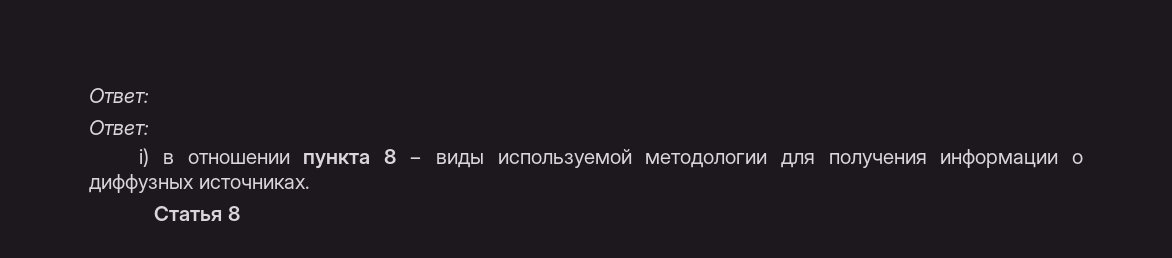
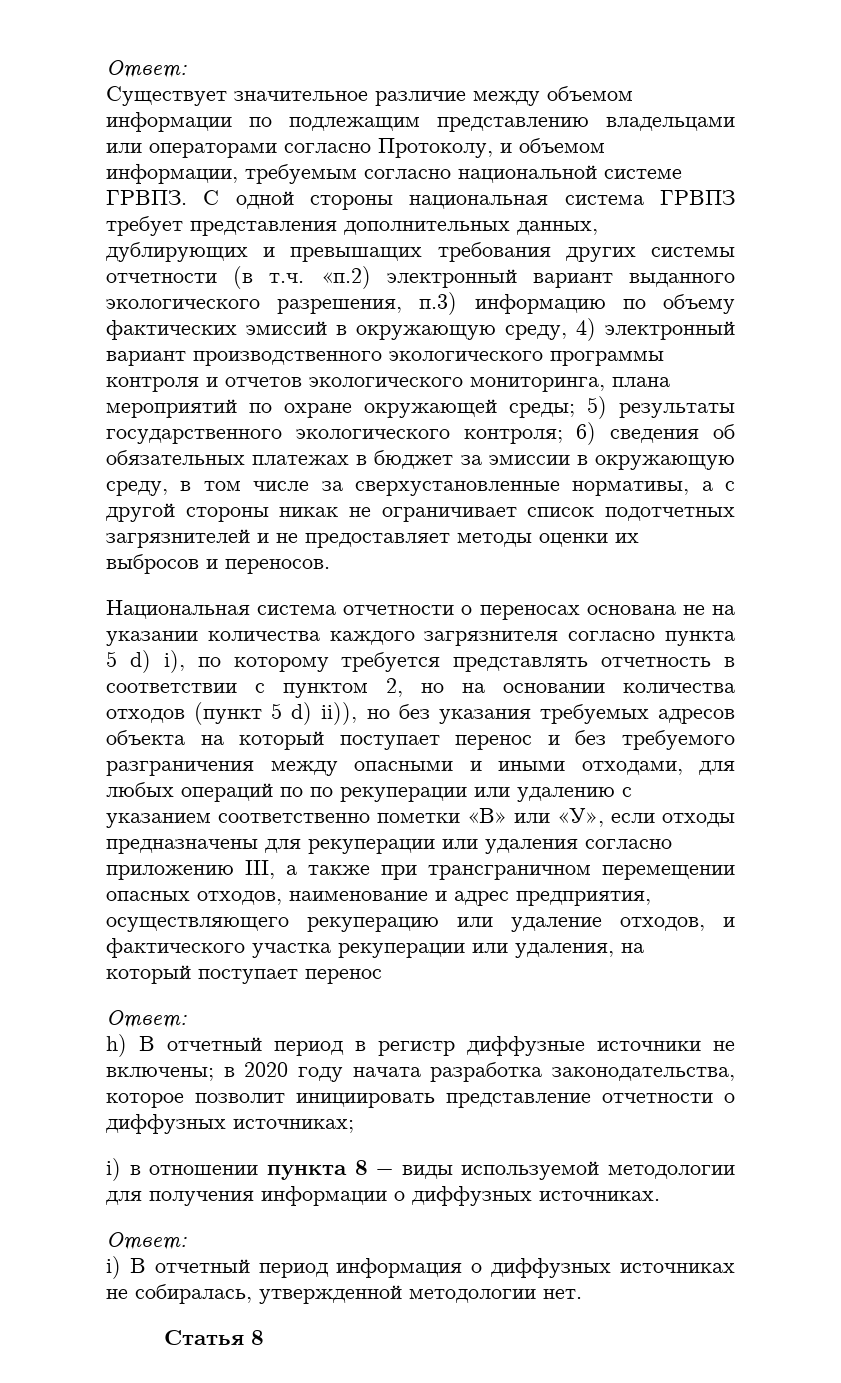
[89,88,149,103] [89,120,149,135] Ответ: // Ответ: -> [106,60,187,78] [106,86,633,106] [106,112,735,132] [106,138,605,158] [106,164,682,184] [106,190,735,210] [106,216,598,236] [106,242,735,262] [106,266,735,289] [106,292,735,315] [106,318,735,341] [106,351,664,366] [106,377,670,392] [106,396,735,419] [106,422,735,445] [106,450,736,470] [106,481,735,496] [106,503,735,522] [106,529,639,548] [106,554,330,574] [106,600,735,620] [106,631,735,646] [106,650,735,673] [106,678,735,698] [106,702,735,725] [106,730,735,750] [106,761,735,776] [106,782,632,802] [106,808,735,828] [106,839,672,854] [106,860,735,880] [106,891,651,906] [106,917,735,932] [106,938,644,958] [106,965,382,984] [106,1010,187,1028] [106,1034,735,1057] [106,1062,735,1082] [106,1093,735,1108] [106,1114,354,1134] Ответ: // Существует значительное различие между объемом информации по подлежащим представлению владельцами или операторами согласно Протоколу, и объемом информации, требуемым согласно национальной системе ГРВПЗ. С одной стороны национальная система ГРВПЗ требует представления дополнительных данных, дублирующих и превышащих требования других системы отчетности (в т.ч. «п.2) электронный вариант выданного экологического разрешения, п.3) информацию по объему фактических эмиссий в окружающую среду, 4) электронный вариант производственного экологического программы контроля и отчетов экологического мониторинга, плана мероприятий по охране окружающей среды; 5) результаты государственного экологического контроля; 6) сведения об обязательных платежах в бюджет за эмиссии в окружающую среду, в том числе за сверхустановленные нормативы, а с другой стороны никак не ограничивает список подотчетных загрязнителей и не предоставляет методы оценки их выбросов и переносов. // Национальная система отчетности о переносах основана не на указании количества каждого загрязнителя согласно пункта 5 d) i), по которому требуется представлять отчетность в соответствии с пунктом 2, но на основании количества отходов (пункт 5 d) ii)), но без указания требуемых адресов объекта на который поступает перенос и без требуемого разграничения между опасными и иными отходами, для любых операций по по рекуперации или удалению с указанием соответственно пометки «В» или «У», если отходы предназначены для рекуперации или удаления согласно приложению III, а также при трансграничном перемещении опасных отходов, наименование и адрес предприятия, осуществляющего рекуперацию или удаление отходов, и фактического участка рекуперации или удаления, на который поступает перенос // Ответ: // h) В отчетный период в регистр диффузные источники не включены; в 2020 году начата разработка законодательства, которое позволит инициировать представление отчетности о диффузных источниках;
(310, 183) none -> [106,1232,187,1250] [106,1256,735,1279] [106,1284,582,1304] // Ответ: // i) В отчетный период информация о диффузных источниках не собиралась, утвержденной методологии нет.

